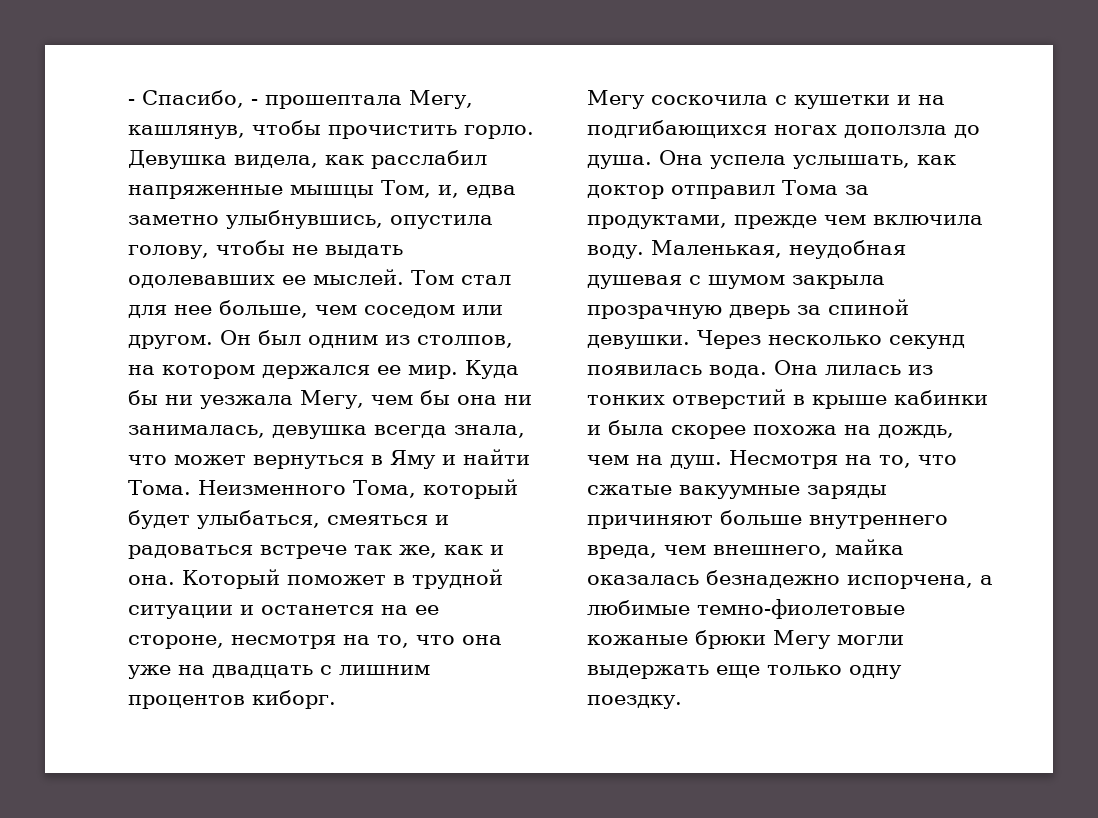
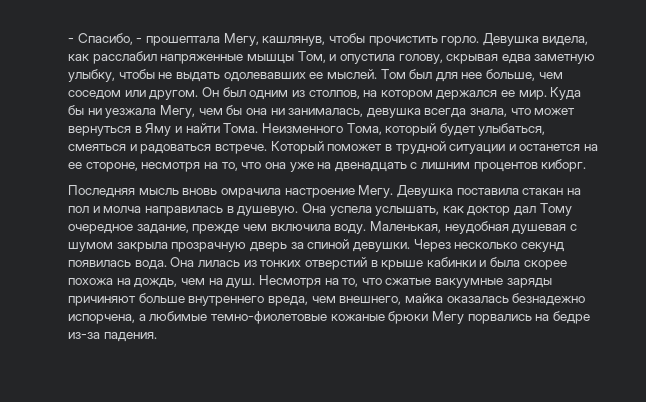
[438,185,516,198] [128,210,493,229] [128,245,209,259] и, едва заметно улыбнувшись, опустила голову, -> [329,54,596,64] [68,69,115,82] и опустила голову, скрывая едва заметную улыбку,
[461,275,511,285] стал -> [409,69,433,79] был
[260,545,504,559] [128,575,175,585] встрече так же, как и она. -> [214,144,267,154] встрече.
[212,665,313,678] двадцать -> [334,162,407,172] двенадцать
[587,90,945,109] [587,120,980,138] [587,155,652,169] Мегу соскочила с кушетки и на подгибающихся ногах доползла до душа. -> [68,185,581,198] [68,206,299,216] Последняя мысль вновь омрачила настроение Мегу. Девушка поставила стакан на пол и молча направилась в душевую.
[671,180,869,199] [587,215,727,229] отправил Тома за продуктами, -> [514,203,572,216] [68,224,189,234] дал Тому очередное задание,
[837,635,904,645] [587,665,902,679] [587,695,682,709] могли выдержать еще только одну поездку. -> [467,311,590,324] [68,332,157,342] порвались на бедре из-за падения.

